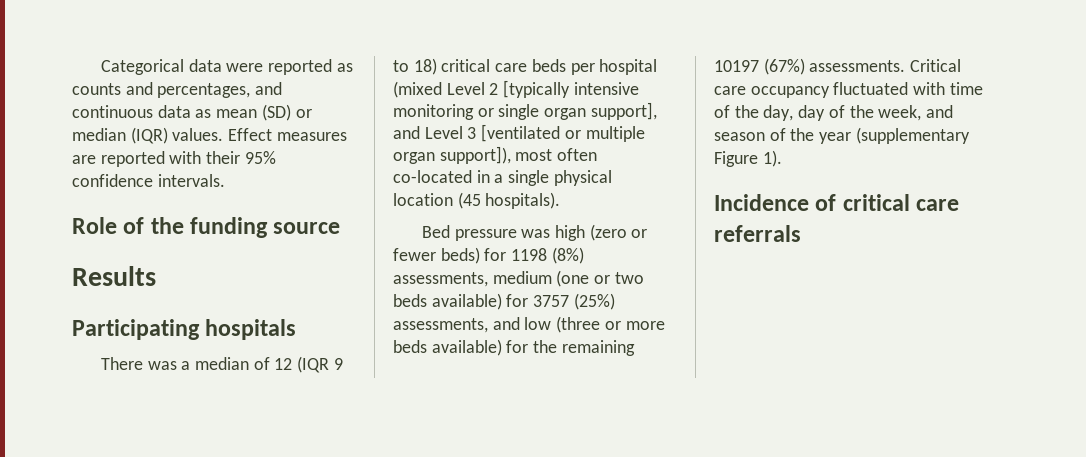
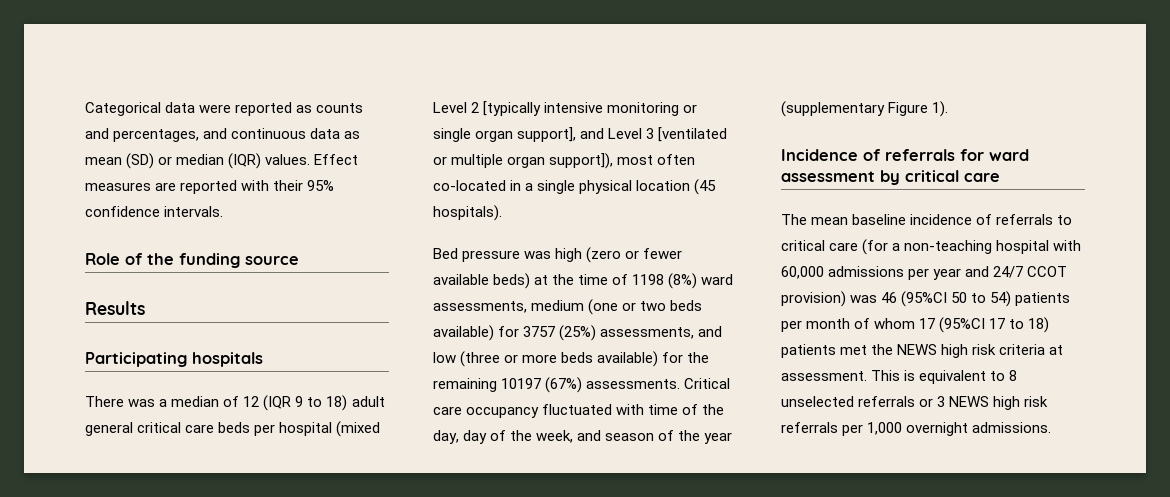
(437, 66) none -> [351,396,385,407] [85,422,133,436] adult general
[440,247,507,264] beds) for -> [433,273,629,289] available beds) at the time of
(584, 255) none -> [701,274,734,285] ward
[842,194,960,211] [714,225,801,242] critical care referrals -> [885,149,1029,161] [781,170,1000,185] [781,214,1073,225] [781,239,1082,255] [781,266,1068,280] [781,291,1071,307] [781,317,1050,333] [781,344,1064,358] [781,370,1018,384] [781,396,1049,410] [781,422,1052,436] referrals for ward assessment by critical care // The mean baseline incidence of referrals to critical care (for a non-teaching hospital with 60,000 admissions per year and 24/7 CCOT provision) was 46 (95%CI 50 to 54) patients per month of whom 17 (95%CI 17 to 18) patients met the NEWS high risk criteria at assessment. This is equivalent to 8 unselected referrals or 3 NEWS high risk referrals per 1,000 overnight admissions.

